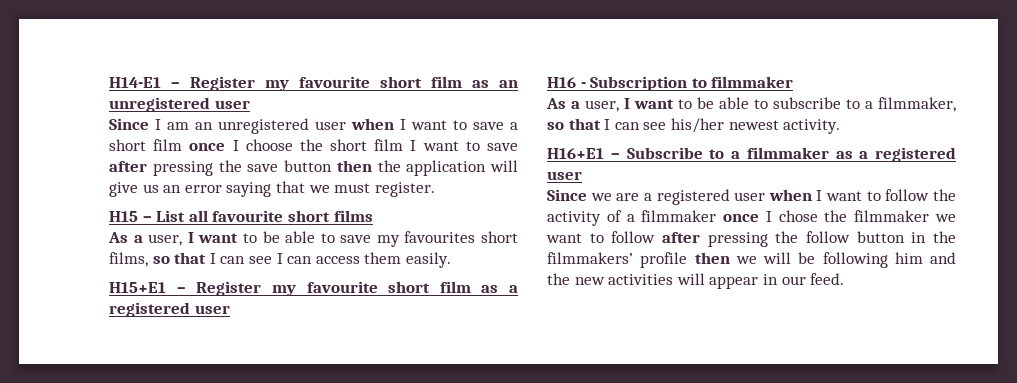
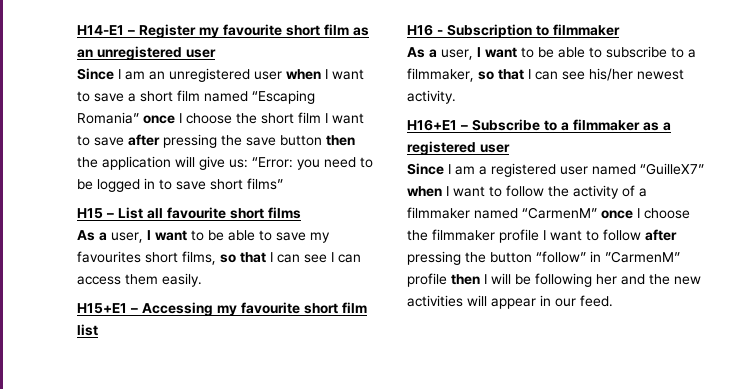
(183, 145) none -> [204,90,315,104] [77,112,139,124] named “Escaping Romania”
[142,181,435,197] us an error saying that we must register. -> [229,157,373,170] [77,178,283,192] us: “Error: you need to be logged in to save short films”
[196,281,518,296] [109,302,230,317] Register my favourite short film as a registered user -> [142,302,367,316] [77,324,98,336] Accessing my favourite short film list
[590,189,766,205] we are a registered user -> [448,163,704,177] I am a registered user named “GuilleX7”
[723,210,818,222] once I chose -> [474,207,690,219] named “CarmenM” once I choose
[935,214,956,222] we -> [499,229,546,243] profile I
[806,231,956,243] [547,252,633,264] follow button in the filmmakers’ -> [490,251,680,263] button “follow” in ”CarmenM”
[735,256,757,264] we -> [484,274,487,284] I
[894,252,923,264] him -> [596,274,617,285] her

